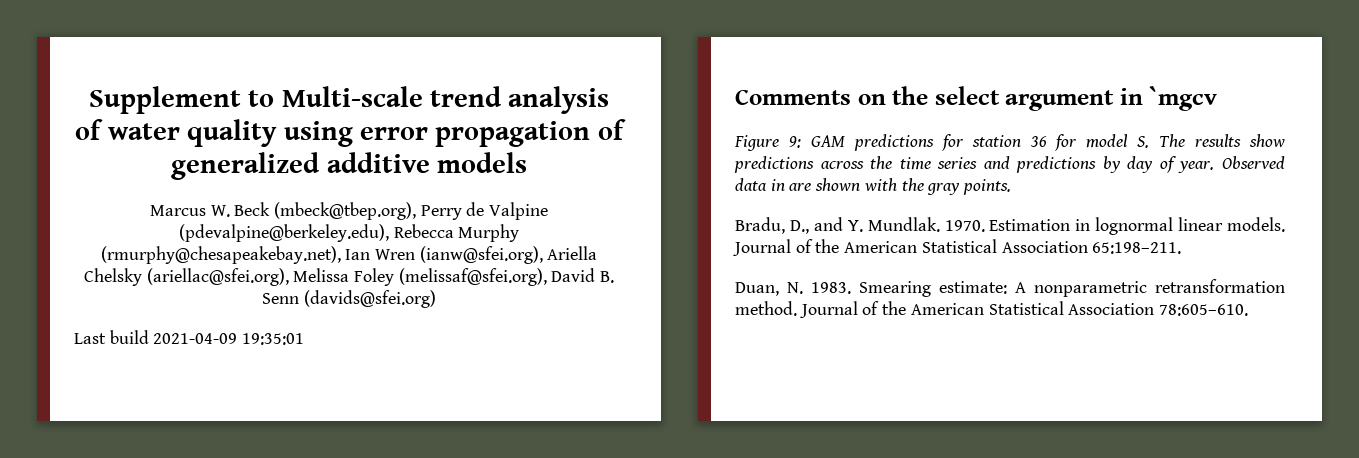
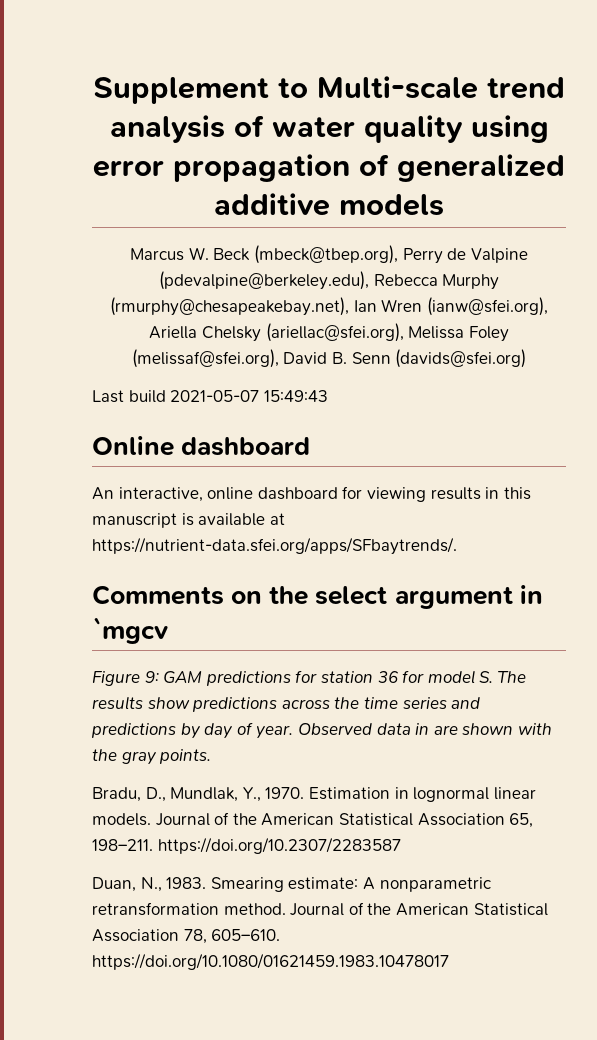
[153,333,305,345] 2021-04-09 19:35:01 -> [170,390,328,402] [92,436,311,456] [92,486,531,502] [92,513,285,528] [92,537,457,555] 2021-05-07 15:49:43 // Online dashboard // An interactive, online dashboard for viewing results in this manuscript is available at https://nutrient-data.sfei.org/apps/SFbaytrends/.
[813,217,940,232] and Y. Mundlak. -> [170,787,261,802] Mundlak, Y.,
[1092,242,1182,254] 65:198–211. -> [509,813,534,828] [92,837,401,854] 65, 198–211. https://doi.org/10.2307/2283587
[787,282,803,294] N. -> [140,877,162,892] N.,
[1159,304,1249,316] 78:605–610. -> [183,929,281,944] [92,953,449,970] 78, 605–610. https://doi.org/10.1080/01621459.1983.10478017

